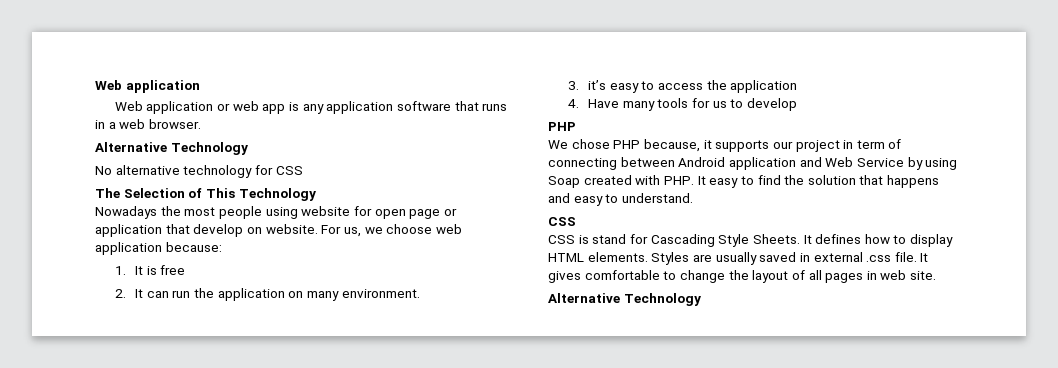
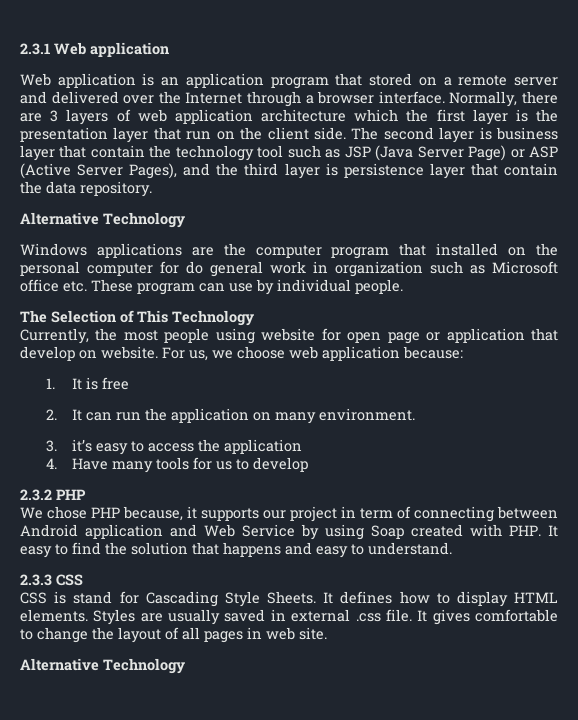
(95, 85) none -> [20,43,50,55] 2.3.1
[217,101,508,114] [95,119,201,129] [95,142,248,155] [95,165,303,178] or web app is any application software that runs in a web browser. // Alternative Technology // No alternative technology for CSS -> [142,73,559,89] [20,91,559,107] [20,109,559,125] [20,127,559,143] [20,145,558,161] [20,163,558,179] [20,181,152,197] [20,212,185,228] [20,243,559,259] [20,261,558,277] [20,279,403,295] is an application program that stored on a remote server and delivered over the Internet through a browser interface. Normally, there are 3 layers of web application architecture which the first layer is the presentation layer that run on the client side. The second layer is business layer that contain the technology tool such as JSP (Java Server Page) or ASP (Active Server Pages), and the third layer is persistence layer that contain the data repository. // Alternative Technology // Windows applications are the computer program that installed on the personal computer for do general work in organization such as Microsoft office etc. These program can use by individual people.
[95,206,157,219] Nowadays -> [20,328,89,344] Currently,
(798, 104) none -> [20,489,52,501] 2.3.2
(693, 198) none -> [20,574,52,586] 2.3.3

